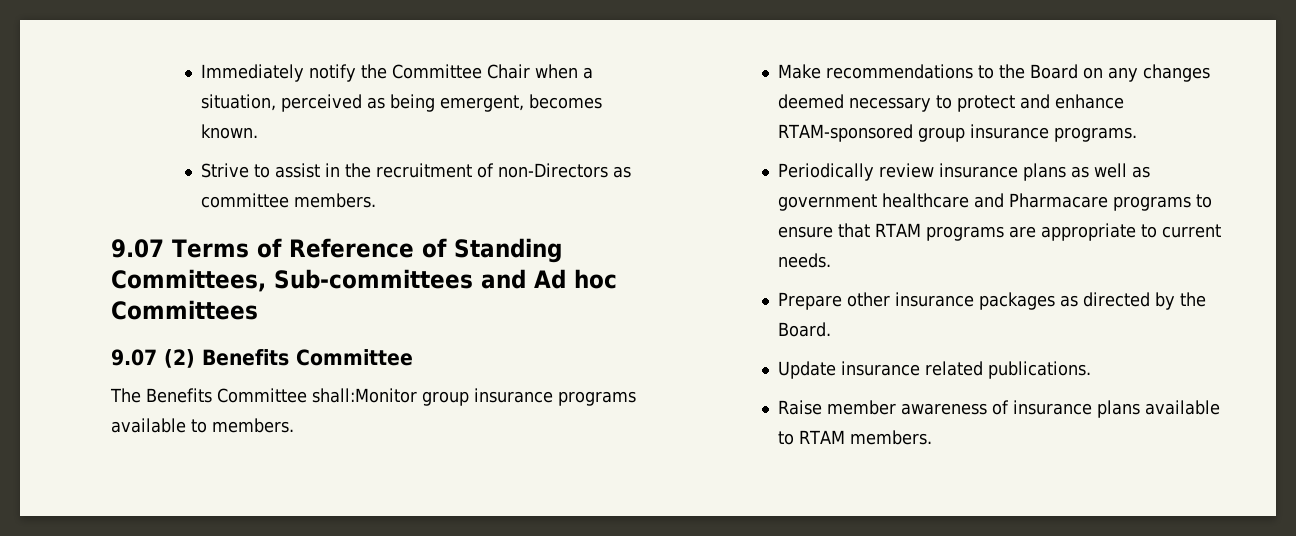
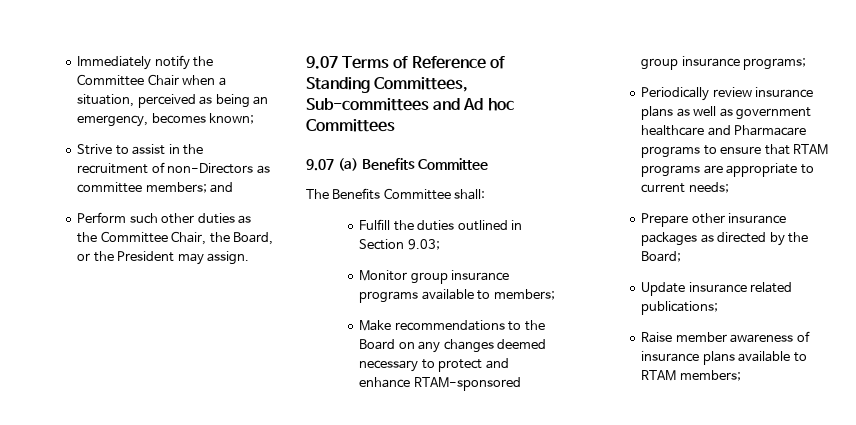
[440,94,603,112] [201,124,259,139] emergent, becomes known. -> [252,96,268,105] [77,113,255,127] an emergency, becomes known;
[294,193,377,208] members. -> [145,182,234,193] [77,212,251,224] [77,231,273,245] [77,251,249,265] members; and // Perform such other duties as the Committee Chair, the Board, or the President may assign.
[164,349,195,368] (2) -> [337,158,358,171] (a)
[312,388,417,403] shall:Monitor -> [454,189,486,200] [359,219,522,231] [359,239,440,250] [359,270,408,281] shall: // Fulfill the duties outlined in Section 9.03; // Monitor
[212,418,294,433] members. -> [493,289,555,300] members;
[1054,127,1138,142] programs. -> [743,58,807,70] programs;
[778,253,832,268] needs. -> [688,182,729,193] needs;
[778,322,832,337] Board. -> [641,251,682,262] Board;
[988,361,1092,379] publications. -> [641,301,719,315] publications;
[850,430,933,445] members. -> [679,370,741,381] members;

